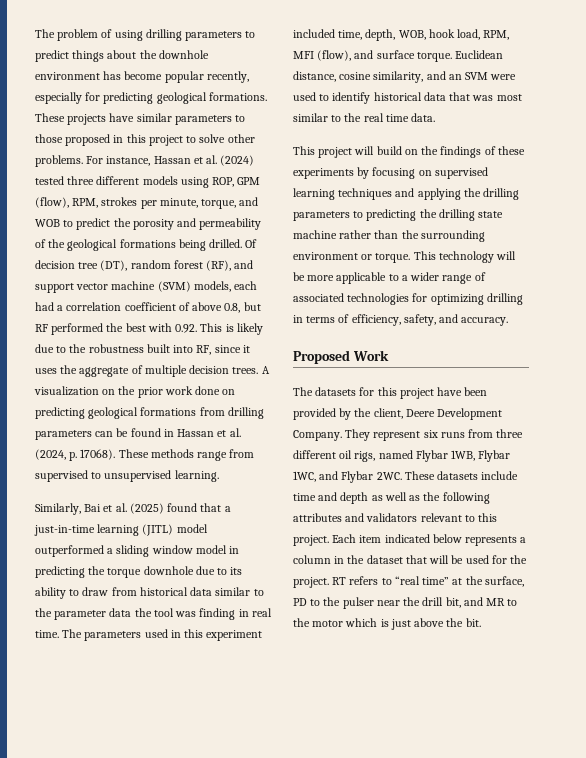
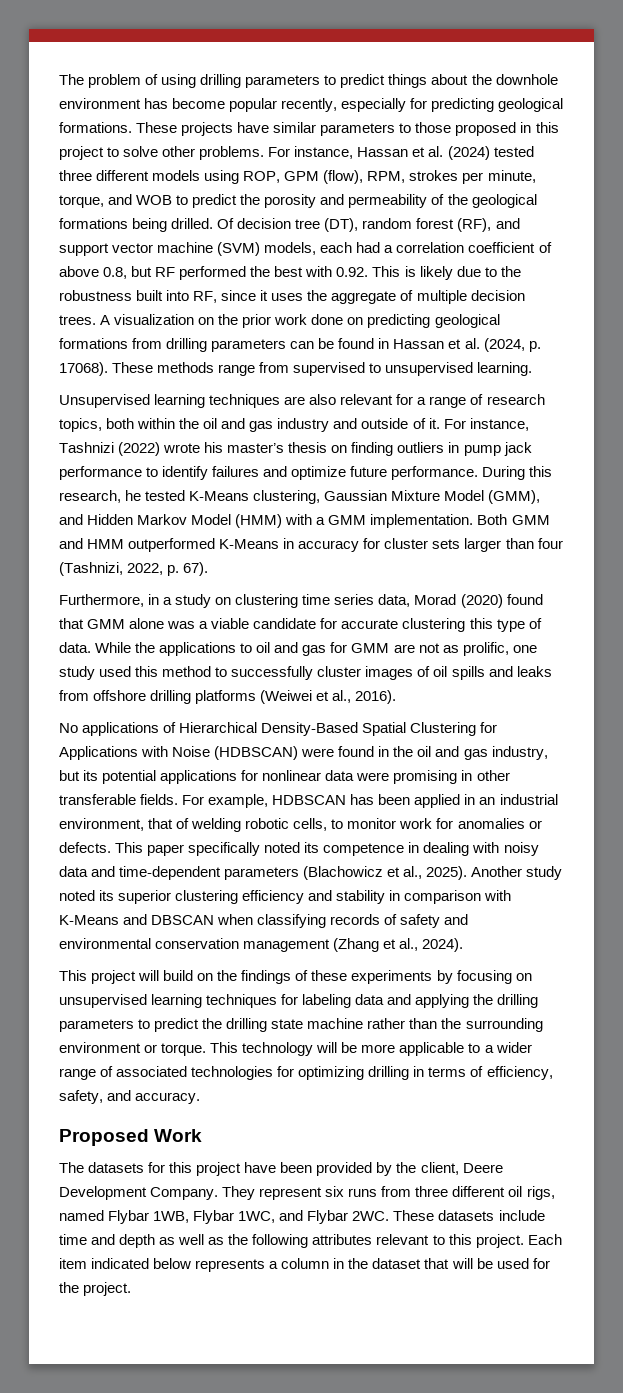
[35,503,231,515] [34,524,208,536] [35,545,240,557] [35,566,243,578] [35,587,264,599] [35,608,272,620] [35,629,263,641] [293,29,510,41] [293,50,504,62] [293,71,517,83] [293,92,522,104] [293,113,436,122] Similarly, Bai et al. (2025) found that a just-in-time learning (JITL) model outperformed a sliding window model in predicting the torque downhole due to its ability to draw from historical data similar to the parameter data the tool was finding in real time. The parameters used in this experiment included time, depth, WOB, hook load, RPM, MFI (flow), and surface torque. Euclidean distance, cosine similarity, and an SVM were used to identify historical data that was most similar to the real time data. -> [59,394,545,408] [59,418,529,432] [59,442,532,456] [59,466,553,480] [59,490,541,504] [59,514,550,528] [59,538,563,552] [59,562,209,576] [59,594,543,608] [59,618,542,632] [59,642,537,656] [59,666,552,680] [59,690,397,704] [59,722,498,736] [59,746,548,760] [59,770,510,784] [59,794,558,808] [59,818,542,832] [59,842,539,856] [59,866,563,880] [59,890,512,904] [59,914,469,928] [59,938,464,952] Unsupervised learning techniques are also relevant for a range of research topics, both within the oil and gas industry and outside of it. For instance, Tashnizi (2022) wrote his master’s thesis on finding outliers in pump jack performance to identify failures and optimize future performance. During this research, he tested K-Means clustering, Gaussian Mixture Model (GMM), and Hidden Markov Model (HMM) with a GMM implementation. Both GMM and HMM outperformed K-Means in accuracy for cluster sets larger than four (Tashnizi, 2022, p. 67). // Furthermore, in a study on clustering time series data, Morad (2020) found that GMM alone was a viable candidate for accurate clustering this type of data. While the applications to oil and gas for GMM are not as prolific, one study used this method to successfully cluster images of oil spills and leaks from offshore drilling platforms (Weiwei et al., 2016). // No applications of Hierarchical Density-Based Spatial Clustering for Applications with Noise (HDBSCAN) were found in the oil and gas industry, but its potential applications for nonlinear data were promising in other transferable fields. For example, HDBSCAN has been applied in an industrial environment, that of welding robotic cells, to monitor work for anomalies or defects. This paper specifically noted its competence in dealing with noisy data and time-dependent parameters (Blachowicz et al., 2025). Another study noted its superior clustering efficiency and stability in comparison with K-Means and DBSCAN when classifying records of safety and environmental conservation management (Zhang et al., 2024).
[434,167,488,179] [293,188,393,200] supervised learning techniques -> [59,994,385,1008] unsupervised learning techniques for labeling data
[366,209,417,221] predicting -> [154,1018,200,1032] predict
[345,513,418,522] and validators -> (373, 1239) none
[332,576,524,587] [293,597,518,609] [293,618,481,630] RT refers to “real time” at the surface, PD to the pulser near the drill bit, and MR to the motor which is just above the bit. -> (132, 1289) none

